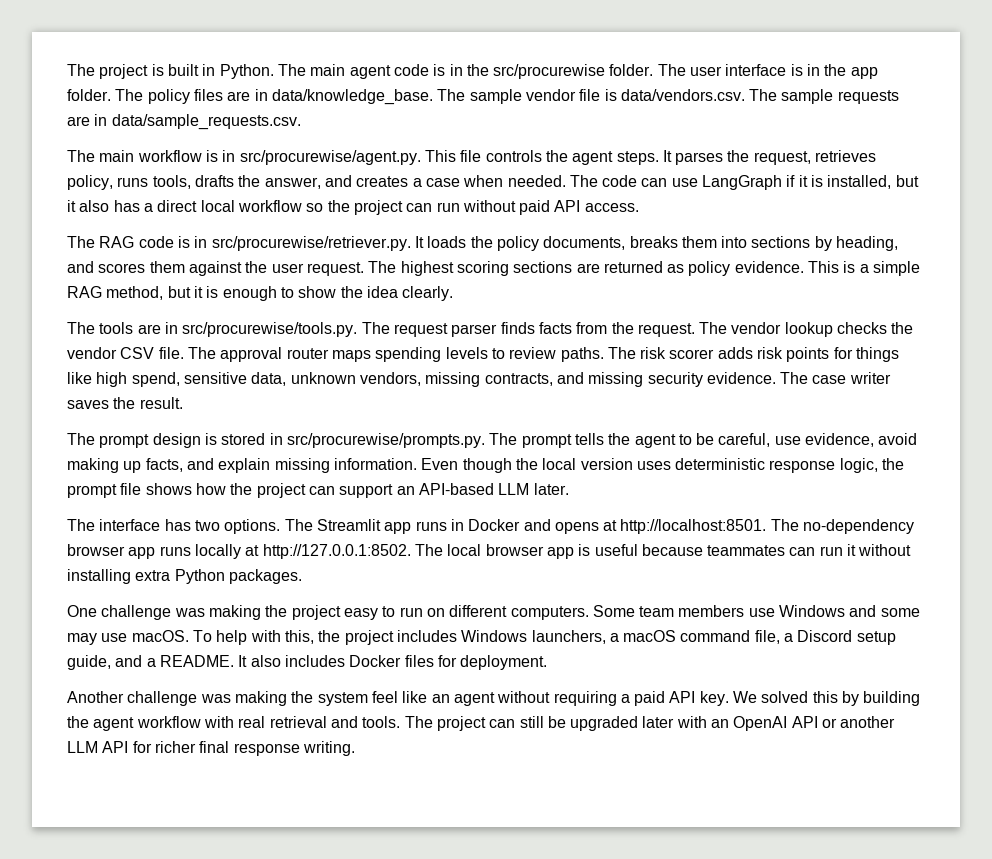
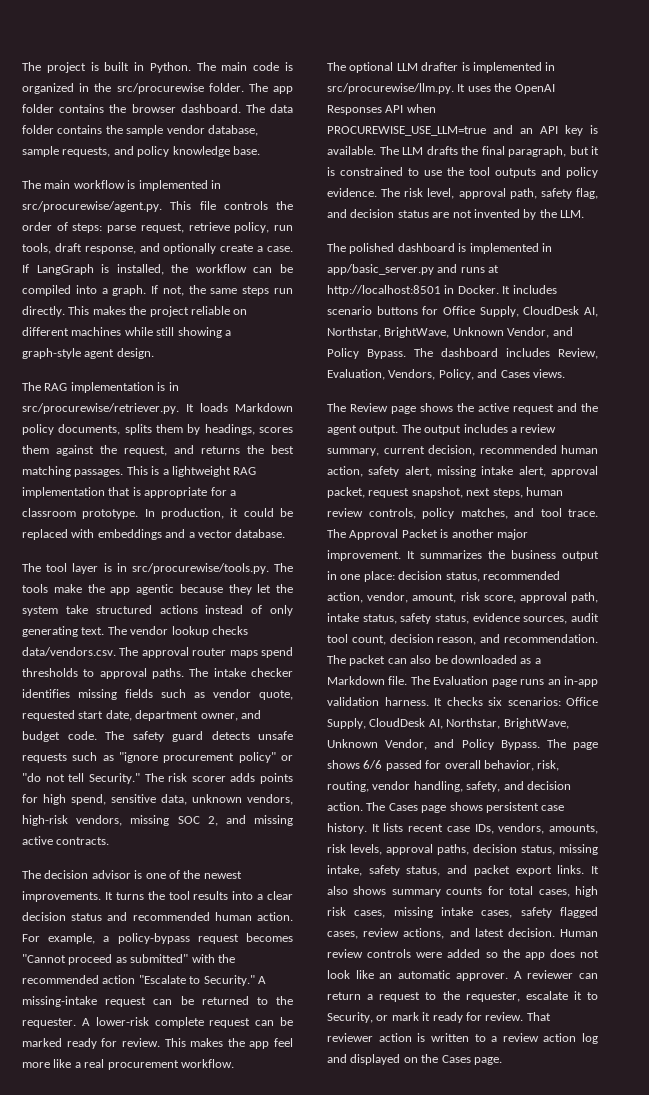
[349,64,446,79] agent code is -> [253,62,293,71] [22,83,74,94] code is organized
[690,64,878,79] [67,89,899,105] [67,114,301,130] user interface is in the app folder. The policy files are in data/knowledge_base. The sample vendor file is data/vendors.csv. The sample requests are in data/sample_requests.csv. -> [273,86,293,94] [22,104,293,113] [22,125,258,136] [22,146,260,157] app folder contains the browser dashboard. The data folder contains the sample vendor database, sample requests, and policy knowledge base.
(218, 156) none -> [138,180,208,191] implemented
[572,150,877,165] [67,175,919,190] [67,200,639,215] agent steps. It parses the request, retrieves policy, runs tools, drafts the answer, and creates a case when needed. The code can use LangGraph if it is installed, but it also has a direct local workflow so the project can run without paid API access. -> [22,222,293,233] [22,243,293,254] [22,264,294,275] [22,285,293,296] [22,306,248,317] [22,327,231,338] [22,348,154,359] order of steps: parse request, retrieve policy, run tools, draft response, and optionally create a case. If LangGraph is installed, the workflow can be compiled into a graph. If not, the same steps run directly. This makes the project reliable on different machines while still showing a graph-style agent design.
[138,236,174,248] code -> [70,382,154,393] implementation
[470,236,493,248] the -> [235,403,293,412] Markdown
[629,236,899,251] [67,261,921,276] [67,286,454,301] [67,322,914,337] [67,347,604,362] breaks them into sections by heading, and scores them against the user request. The highest scoring sections are returned as policy evidence. This is a simple RAG method, but it is enough to show the idea clearly. // The tools are in src/procurewise/tools.py. The request parser finds facts from the request. The vendor lookup checks the vendor CSV file. The approval router maps spending levels to review paths. -> [124,424,294,435] [22,445,294,456] [22,466,257,477] [22,487,236,498] [22,508,294,519] [22,529,286,540] [22,563,293,574] [22,584,293,595] [22,605,294,616] [22,626,248,637] [22,647,293,658] [22,668,293,679] [22,689,293,700] [22,710,261,721] [22,731,293,742] [22,752,293,763] [22,773,140,784] splits them by headings, scores them against the request, and returns the best matching passages. This is a lightweight RAG implementation that is appropriate for a classroom prototype. In production, it could be replaced with embeddings and a vector database. // The tool layer is in src/procurewise/tools.py. The tools make the app agentic because they let the system take structured actions instead of only generating text. The vendor lookup checks data/vendors.csv. The approval router maps spend thresholds to approval paths. The intake checker identifies missing fields such as vendor quote, requested start date, department owner, and budget code. The safety guard detects unsafe requests such as "ignore procurement policy" or "do not tell Security."
[757,347,784,359] risk -> (256, 777) none
[856,347,900,362] [67,372,92,384] things like -> (38, 798) none
[425,372,891,387] [67,397,183,409] [67,433,918,448] [67,458,905,473] [67,483,569,498] [67,519,915,534] [67,544,912,559] [67,569,302,584] [67,605,920,620] [67,630,896,645] [67,655,548,670] [67,691,921,706] [67,716,896,731] [67,741,355,756] missing contracts, and missing security evidence. The case writer saves the result. // The prompt design is stored in src/procurewise/prompts.py. The prompt tells the agent to be careful, use evidence, avoid making up facts, and explain missing information. Even though the local version uses deterministic response logic, the prompt file shows how the project can support an API-based LLM later. // The interface has two options. The Streamlit app runs in Docker and opens at http://localhost:8501. The no-dependency browser app runs locally at http://127.0.0.1:8502. The local browser app is useful because teammates can run it without installing extra Python packages. // One challenge was making the project easy to run on different computers. Some team members use Windows and some may use macOS. To help with this, the project includes Windows launchers, a macOS command file, a Discord setup guide, and a README. It also includes Docker files for deployment. // Another challenge was making the system feel like an agent without requiring a paid API key. We solved this by building the agent workflow with real retrieval and tools. The project can still be upgraded later with an OpenAI API or another LLM API for richer final response writing. -> [22,815,293,826] [22,836,110,845] [22,870,242,879] [22,891,293,902] [22,912,293,921] [22,933,293,944] [22,954,235,965] [22,975,266,986] [22,996,293,1007] [22,1017,293,1028] [22,1038,293,1049] [22,1059,234,1070] [327,62,556,73] [327,83,555,94] [327,104,436,115] [327,125,598,136] [327,146,599,157] [327,167,598,178] [327,188,598,199] [327,209,584,220] [327,243,552,254] [327,264,500,275] [327,285,557,296] [327,306,598,317] [327,327,573,338] [327,348,598,359] [327,369,565,380] [327,403,598,414] [327,424,557,435] [327,445,598,456] [327,466,598,477] [327,487,563,498] [327,508,598,519] [327,529,528,540] [327,550,599,561] [327,571,560,582] [327,592,598,603] [327,613,599,624] [327,634,598,645] [327,655,541,666] [327,676,598,687] [327,697,598,706] [327,718,569,729] [327,739,598,750] [327,760,560,771] [327,781,571,792] [327,802,565,813] [327,823,598,834] [327,844,598,855] [327,865,599,876] [327,886,598,897] [327,907,598,918] [327,928,598,939] [327,949,599,960] [327,970,598,981] [327,991,598,1002] [327,1012,551,1023] [327,1033,598,1044] [327,1054,502,1065] high-risk vendors, missing SOC 2, and missing active contracts. // The decision advisor is one of the newest improvements. It turns the tool results into a clear decision status and recommended human action. For example, a policy-bypass request becomes "Cannot proceed as submitted" with the recommended action "Escalate to Security." A missing-intake request can be returned to the requester. A lower-risk complete request can be marked ready for review. This makes the app feel more like a real procurement workflow. // The optional LLM drafter is implemented in src/procurewise/llm.py. It uses the OpenAI Responses API when PROCUREWISE_USE_LLM=true and an API key is available. The LLM drafts the final paragraph, but it is constrained to use the tool outputs and policy evidence. The risk level, approval path, safety flag, and decision status are not invented by the LLM. // The polished dashboard is implemented in app/basic_server.py and runs at http://localhost:8501 in Docker. It includes scenario buttons for Office Supply, CloudDesk AI, Northstar, BrightWave, Unknown Vendor, and Policy Bypass. The dashboard includes Review, Evaluation, Vendors, Policy, and Cases views. // The Review page shows the active request and the agent output. The output includes a review summary, current decision, recommended human action, safety alert, missing intake alert, approval packet, request snapshot, next steps, human review controls, policy matches, and tool trace. The Approval Packet is another major improvement. It summarizes the business output in one place: decision status, recommended action, vendor, amount, risk score, approval path, intake status, safety status, evidence sources, audit tool count, decision reason, and recommendation. The packet can also be downloaded as a Markdown file. The Evaluation page runs an in-app validation harness. It checks six scenarios: Office Supply, CloudDesk AI, Northstar, BrightWave, Unknown Vendor, and Policy Bypass. The page shows 6/6 passed for overall behavior, risk, routing, vendor handling, safety, and decision action. The Cases page shows persistent case history. It lists recent case IDs, vendors, amounts, risk levels, approval paths, decision status, missing intake, safety status, and packet export links. It also shows summary counts for total cases, high risk cases, missing intake cases, safety flagged cases, review actions, and latest decision. Human review controls were added so the app does not look like an automatic approver. A reviewer can return a request to the requester, escalate it to Security, or mark it ready for review. That reviewer action is written to a review action log and displayed on the Cases page.

